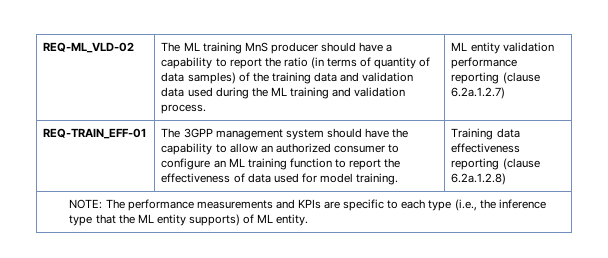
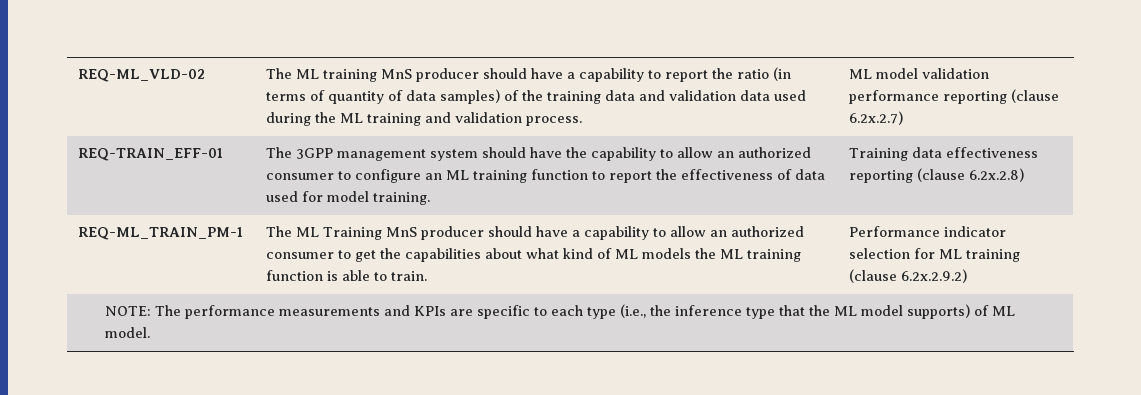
[470,42,500,54] entity -> [876,68,919,79] model
[451,87,506,99] 6.2a.1.2.7) -> [849,111,904,125] 6.2x.2.7)
[451,173,507,185] 6.2a.1.2.8) -> [969,168,1025,182] [78,227,244,240] [266,226,805,240] [266,248,802,262] [266,270,428,281] [849,226,1007,237] [849,248,1021,262] [849,269,968,283] 6.2x.2.8) // REQ-ML_TRAIN_PM-1 | The ML Training MnS producer should have a capability to allow an authorized consumer to get the capabilities about what kind of ML models the ML training function is able to train. | Performance indicator selection for ML training (clause 6.2x.2.9.2)
[156,214,186,226] entity -> [860,305,903,316] model
[276,214,309,226] entity. -> [104,327,150,338] model.

